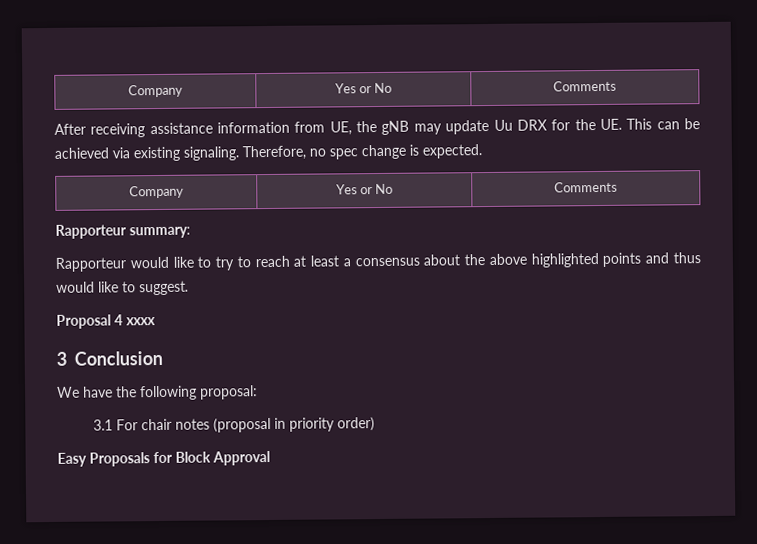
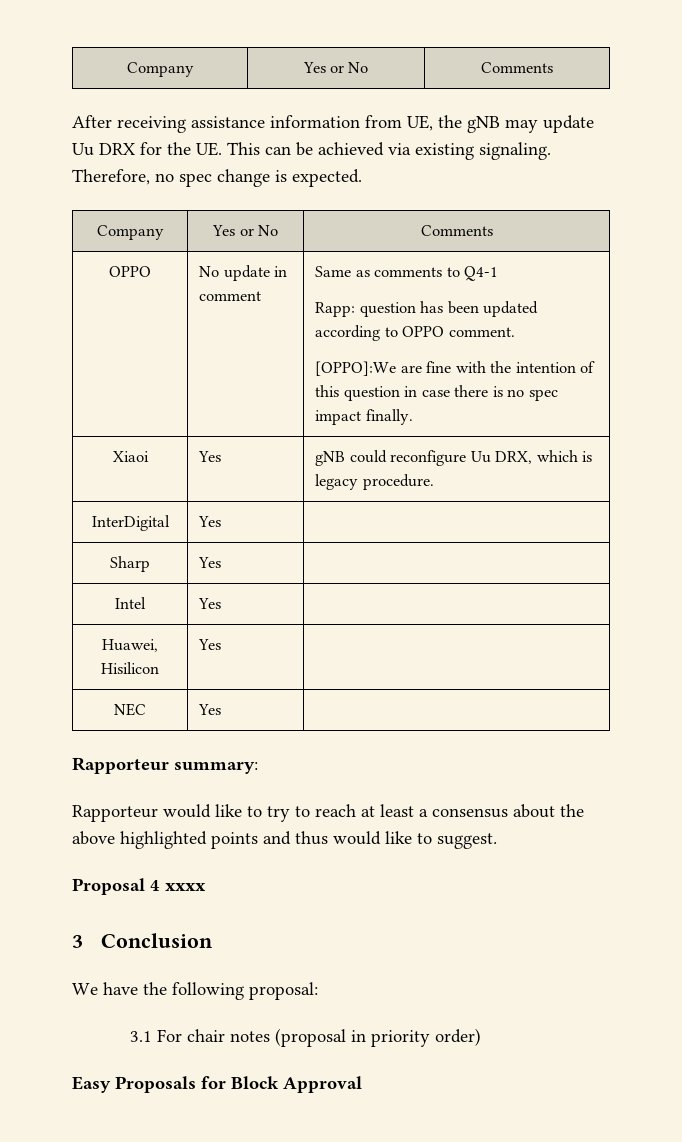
(618, 187) none -> [109,266,151,277] [199,265,288,281] [199,291,262,301] [315,266,499,281] [315,301,539,317] [315,325,515,341] [315,361,596,376] [315,385,558,401] [315,409,413,425] [112,451,149,462] [198,451,222,462] [315,450,593,466] [315,474,434,490] [91,515,170,531] [198,516,222,527] [110,556,150,572] [198,557,222,568] [115,597,146,609] [198,598,222,609] [102,639,158,652] [101,662,159,674] [198,639,222,650] [114,703,146,716] [198,704,222,715] // OPPO | No update in comment | Same as comments to Q4-1 // Rapp: question has been updated according to OPPO comment. // [OPPO]:We are fine with the intention of this question in case there is no spec impact finally. // Xiaoi | Yes | gNB could reconfigure Uu DRX, which is legacy procedure. // InterDigital | Yes | // Sharp | Yes | // Intel | Yes | // Huawei, Hisilicon | Yes | // NEC | Yes |

